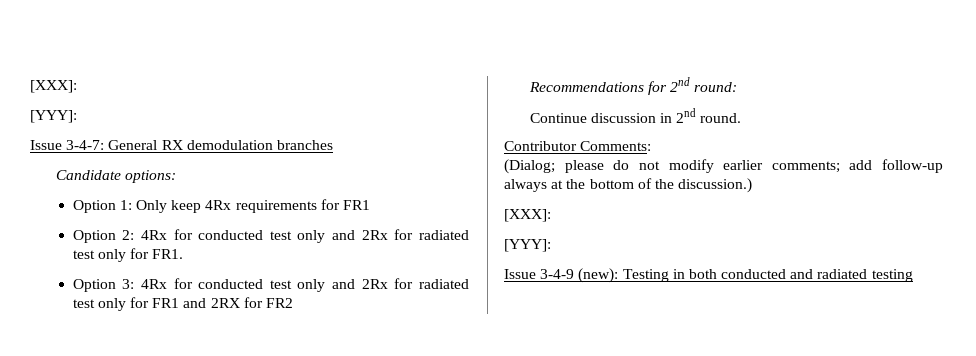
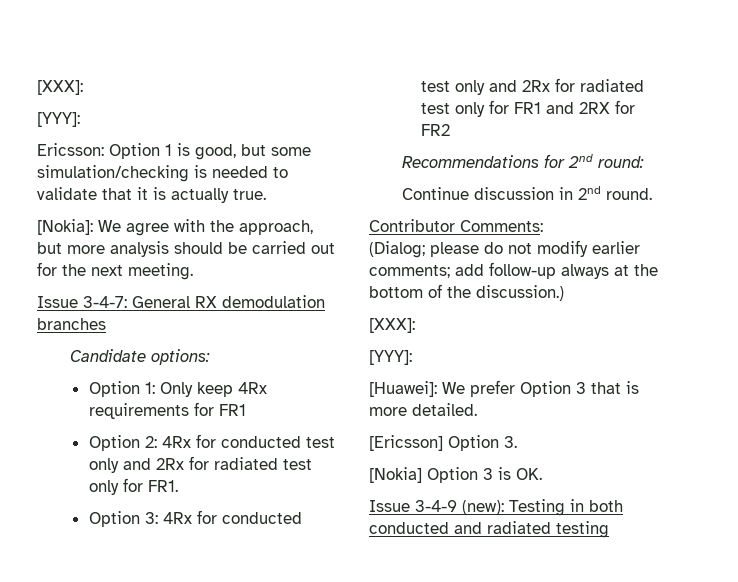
[30,80,77,93] [30,110,77,123] [XXX]: // [YYY]: -> [37,80,83,95] [37,112,80,127] [37,143,311,160] [37,165,288,182] [37,187,266,203] [37,219,313,236] [37,241,335,257] [37,262,193,280] [XXX]: // [YYY]: // Ericsson: Option 1 is good, but some simulation/checking is needed to validate that it is actually true. // [Nokia]: We agree with the approach, but more analysis should be carried out for the next meeting.
(551, 245) none -> [369,380,639,397] [369,403,477,416] [369,435,517,451] [369,467,542,483] // [Huawei]: We prefer Option 3 that is more detailed. // [Ericsson] Option 3. // [Nokia] Option 3 is OK.

